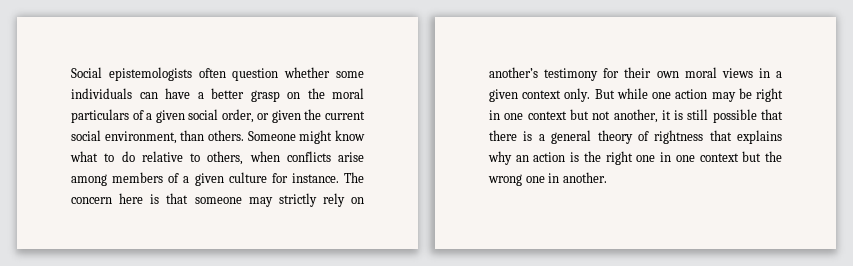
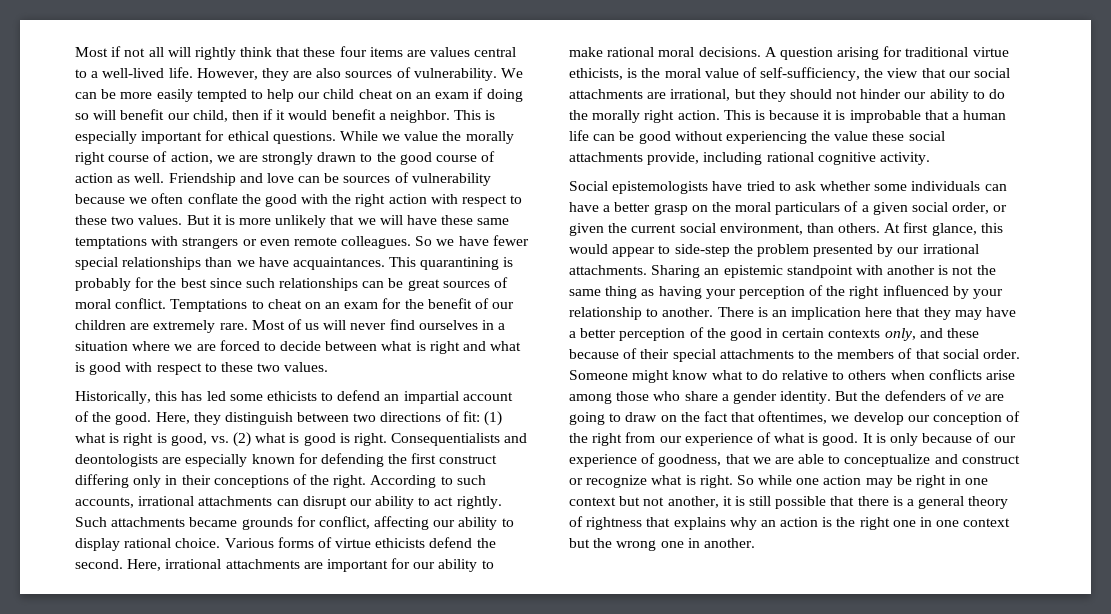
[71,67,279,81] Social epistemologists often question -> [75,46,517,60] [75,67,524,81] [75,88,523,102] [75,109,496,123] [75,130,514,144] [75,151,496,165] [75,172,491,186] [75,193,523,207] [75,215,510,228] [75,235,529,249] [75,257,514,270] [75,277,509,291] [75,298,515,312] [75,319,506,333] [75,340,522,354] [75,362,329,375] [75,390,513,404] [75,411,503,426] [75,432,528,447] [75,453,498,467] [75,474,486,488] [75,496,502,509] [75,516,514,530] [75,537,496,551] [75,558,494,572] [569,46,1009,60] [569,67,1011,81] [569,89,1006,102] [569,110,1007,123] [569,130,945,144] [569,152,930,165] [569,181,816,194] Most if not all will rightly think that these four items are values central to a well-lived life. However, they are also sources of vulnerability. We can be more easily tempted to help our child cheat on an exam if doing so will benefit our child, then if it would benefit a neighbor. This is especially important for ethical questions. While we value the morally right course of action, we are strongly drawn to the good course of action as well. Friendship and love can be sources of vulnerability because we often conflate the good with the right action with respect to these two values. But it is more unlikely that we will have these same temptations with strangers or even remote colleagues. So we have fewer special relationships than we have acquaintances. This quarantining is probably for the best since such relationships can be great sources of moral conflict. Temptations to cheat on an exam for the benefit of our children are extremely rare. Most of us will never find ourselves in a situation where we are forced to decide between what is right and what is good with respect to these two values. // Historically, this has led some ethicists to defend an impartial account of the good. Here, they distinguish between two directions of fit: (1) what is right is good, vs. (2) what is good is right. Consequentialists and deontologists are especially known for defending the first construct differing only in their conceptions of the right. According to such accounts, irrational attachments can disrupt our ability to act rightly. Such attachments became grounds for conflict, affecting our ability to display rational choice. Various forms of virtue ethicists defend the second. Here, irrational attachments are important for our ability to make rational moral decisions. A question arising for traditional virtue ethicists, is the moral value of self-sufficiency, the view that our social attachments are irrational, but they should not hinder our ability to do the morally right action. This is because it is improbable that a human life can be good without experiencing the value these social attachments provide, including rational cognitive activity. // Social epistemologists have tried to ask
(244, 135) none -> [884,222,1003,236] [569,244,979,257] [569,265,996,278] [569,285,1004,299] [569,307,1017,320] [569,327,980,341] [569,348,1021,362] At first glance, this would appear to side-step the problem presented by our irrational attachments. Sharing an epistemic standpoint with another is not the same thing as having your perception of the right influenced by your relationship to another. There is an implication here that they may have a better perception of the good in certain contexts only, and these because of their special attachments to the members of that social order.
[207,151,244,165] others, -> [848,370,887,380] others
[112,172,364,186] [71,193,364,207] [489,67,782,81] [489,88,615,102] members of a given culture for instance. The concern here is that someone may strictly rely on another’s testimony for their own moral views in a given context only. But -> [616,390,1005,404] [569,411,1021,425] [569,432,1016,446] [569,453,1020,467] [569,475,754,488] those who share a gender identity. But the defenders of ve are going to draw on the fact that oftentimes, we develop our conception of the right from our experience of what is good. It is only because of our experience of goodness, that we are able to conceptualize and construct or recognize what is right. So

